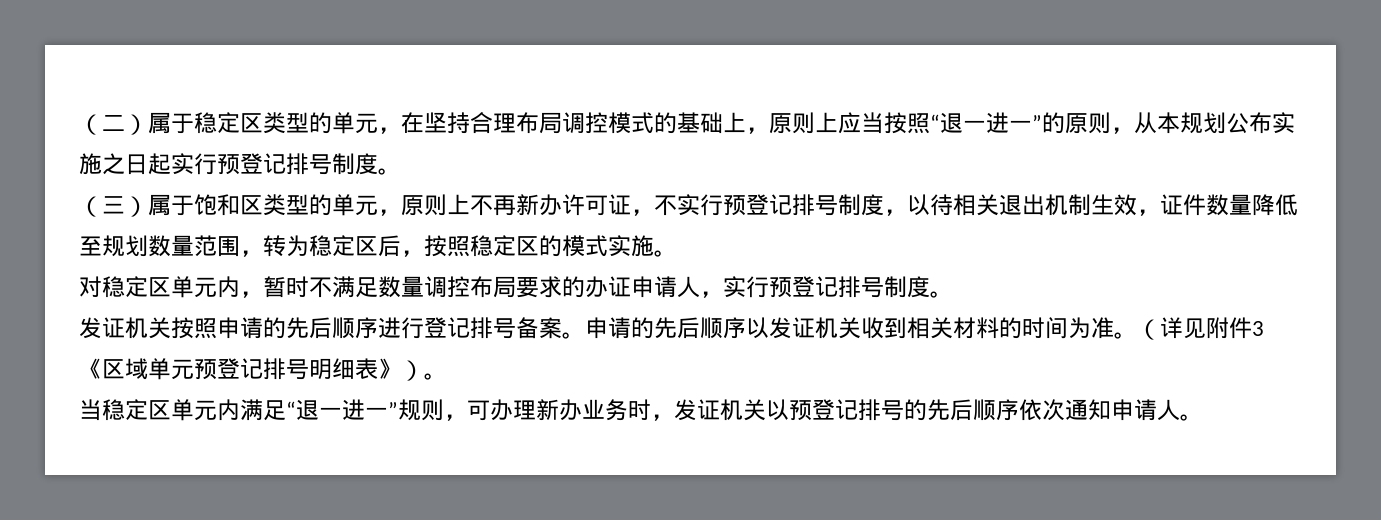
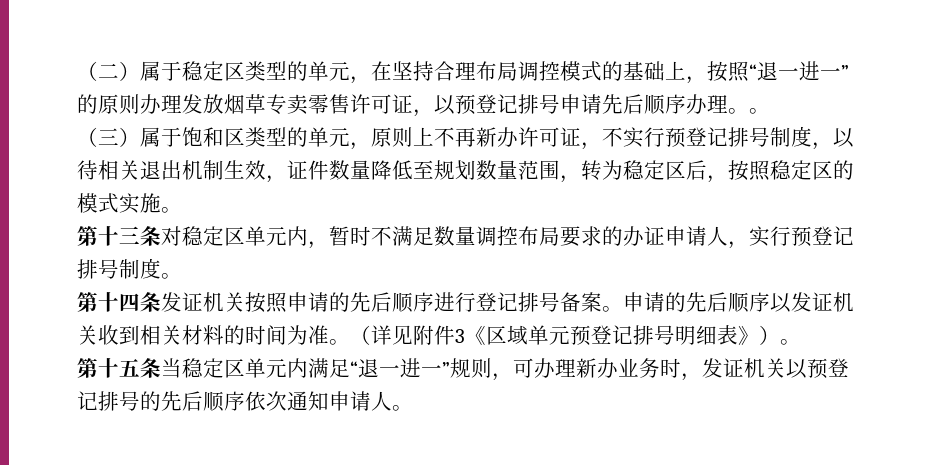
[769,112,884,134] 原则上应当 -> (707, 80) none
[1111,112,1295,134] [79,153,378,175] ，从本规划公布实施之日起实行预登记排号制度 -> [140,94,749,117] 办理发放烟草专卖零售许可证，以预登记排号申请先后顺序办理。
(677, 253) none -> [77,226,161,246] 第十三条
(953, 294) none -> [77,292,161,312] 第十四条
(447, 376) none -> [77,358,161,378] 第十五条

